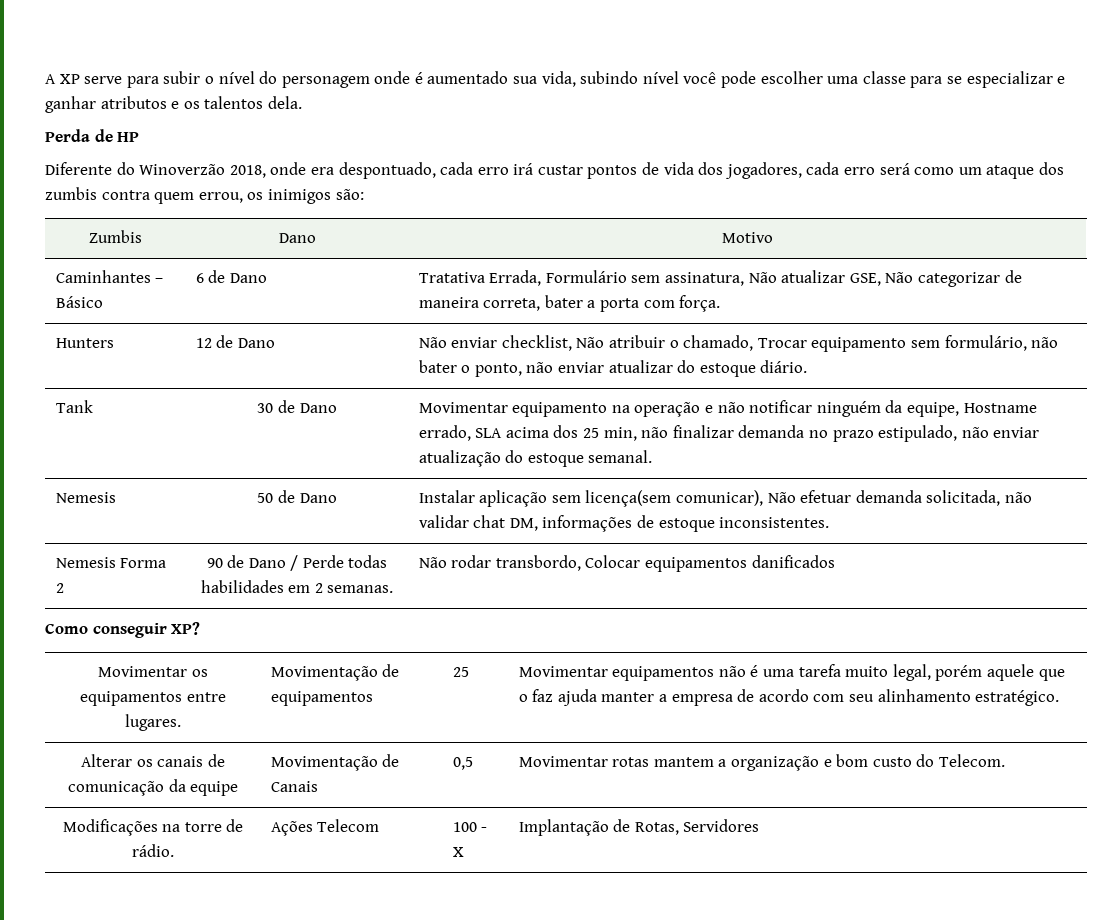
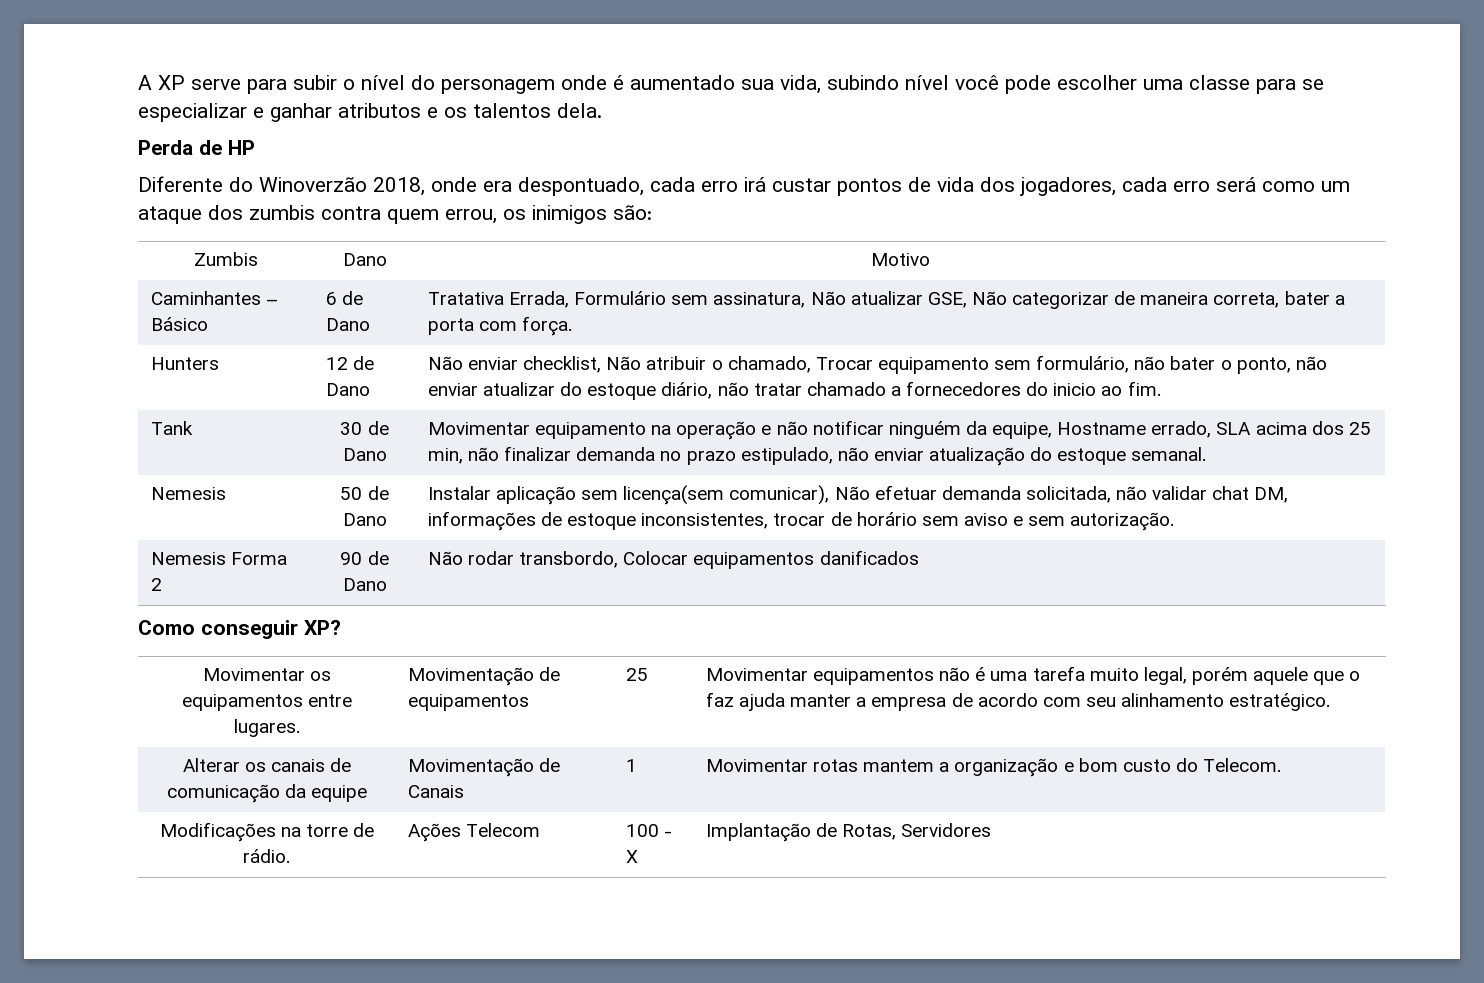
[760,360,808,373] diário. -> [661,381,1162,399] diário, não tratar chamado a fornecedores do inicio ao fim.
[719,517,830,528] inconsistentes. -> [641,512,1176,531] inconsistentes, trocar de horário sem aviso e sem autorização.
[290,555,388,571] [200,580,394,593] / Perde todas habilidades em 2 semanas. -> (387, 584) none
[452,757,473,770] 0,5 -> [625,759,637,772] 1

